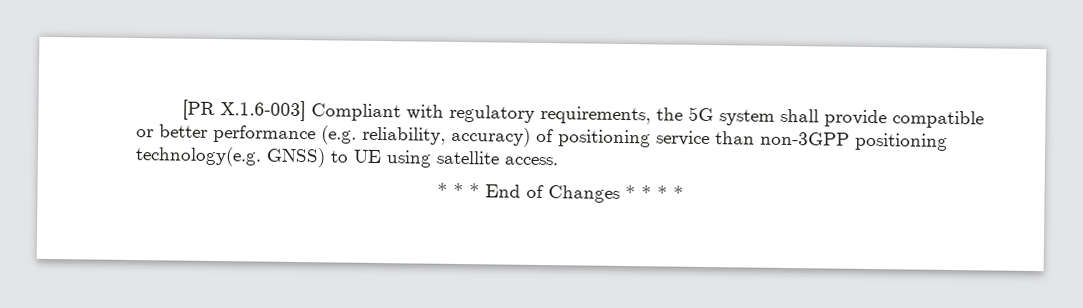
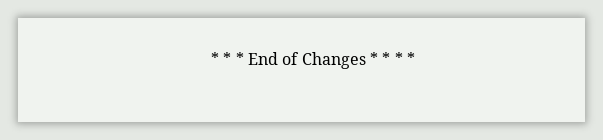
[181,99,984,129] [136,124,948,151] [135,146,558,168] [PR X.1.6-003] Compliant with regulatory requirements, the 5G system shall provide compatible or better performance (e.g. reliability, accuracy) of positioning service than non-3GPP positioning technology(e.g. GNSS) to UE using satellite access. // -> (211, 58) none

